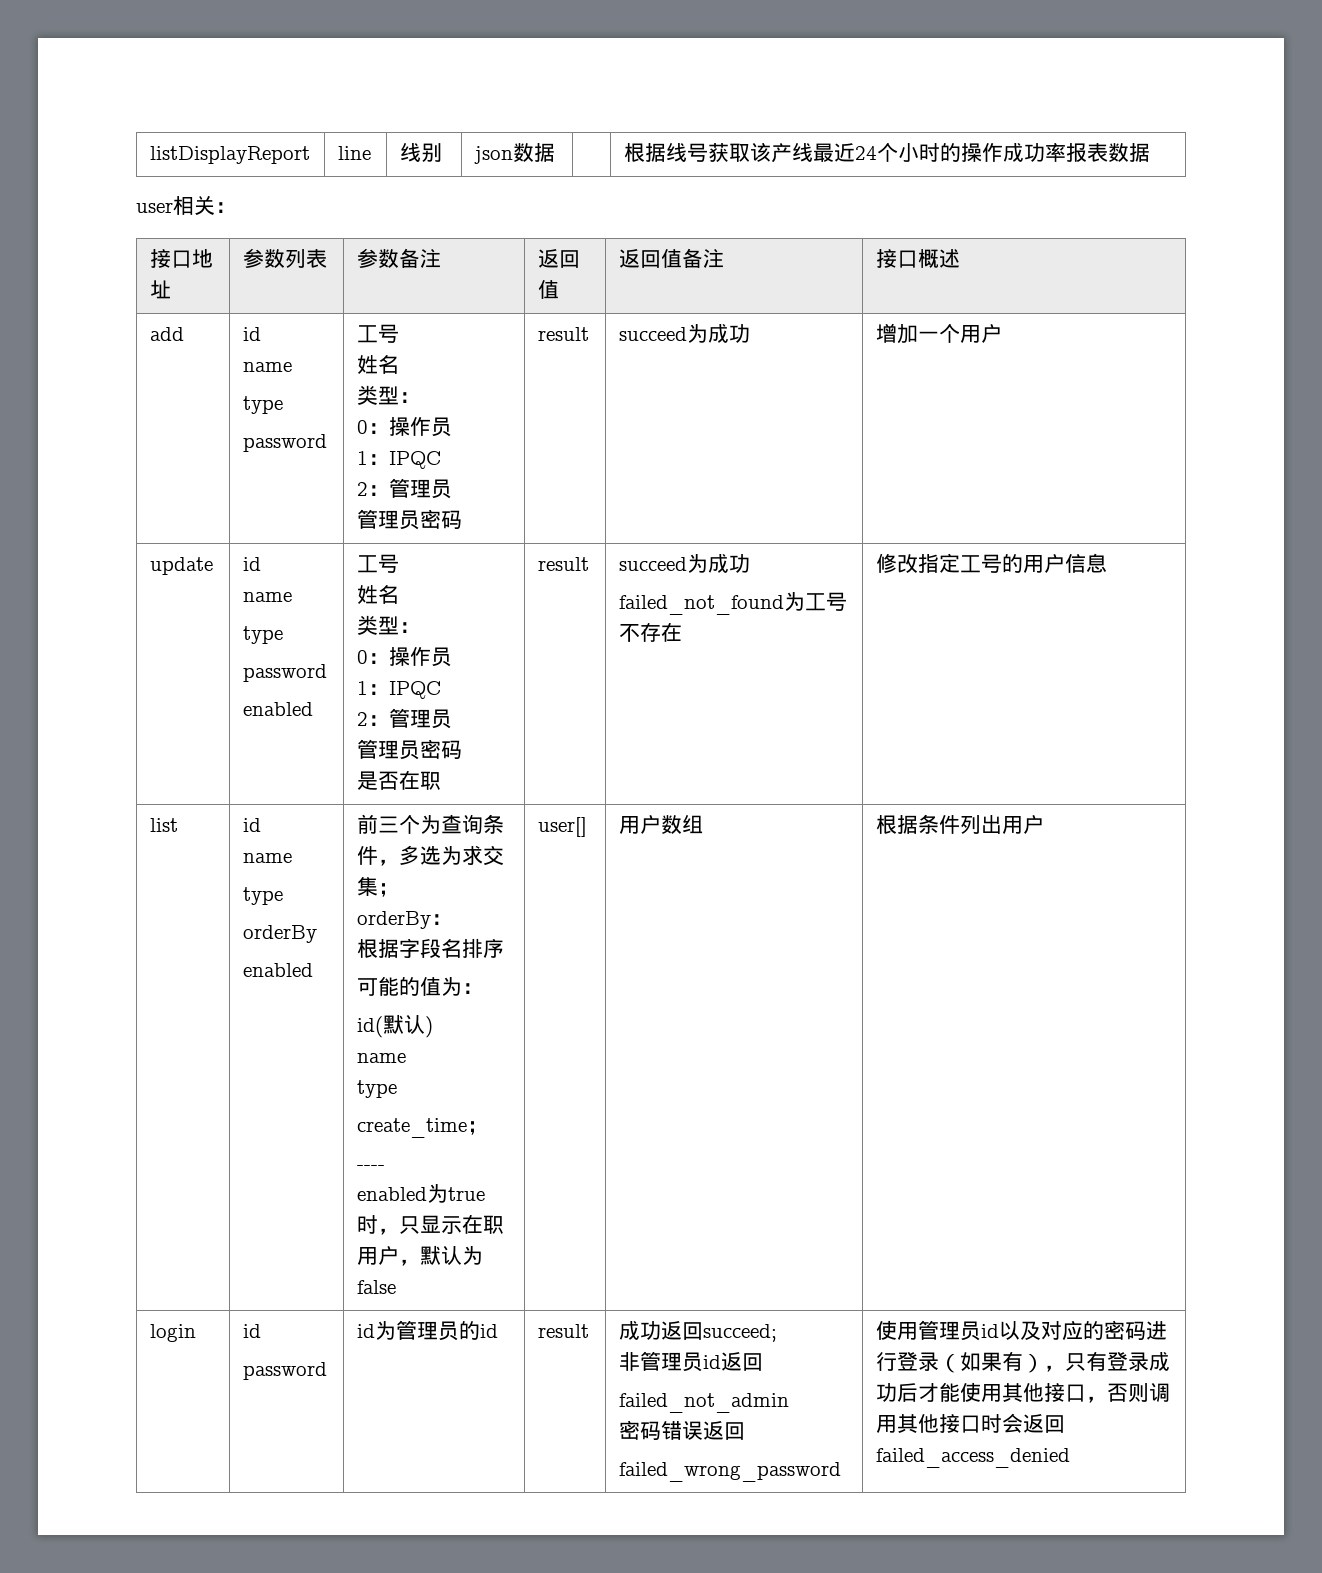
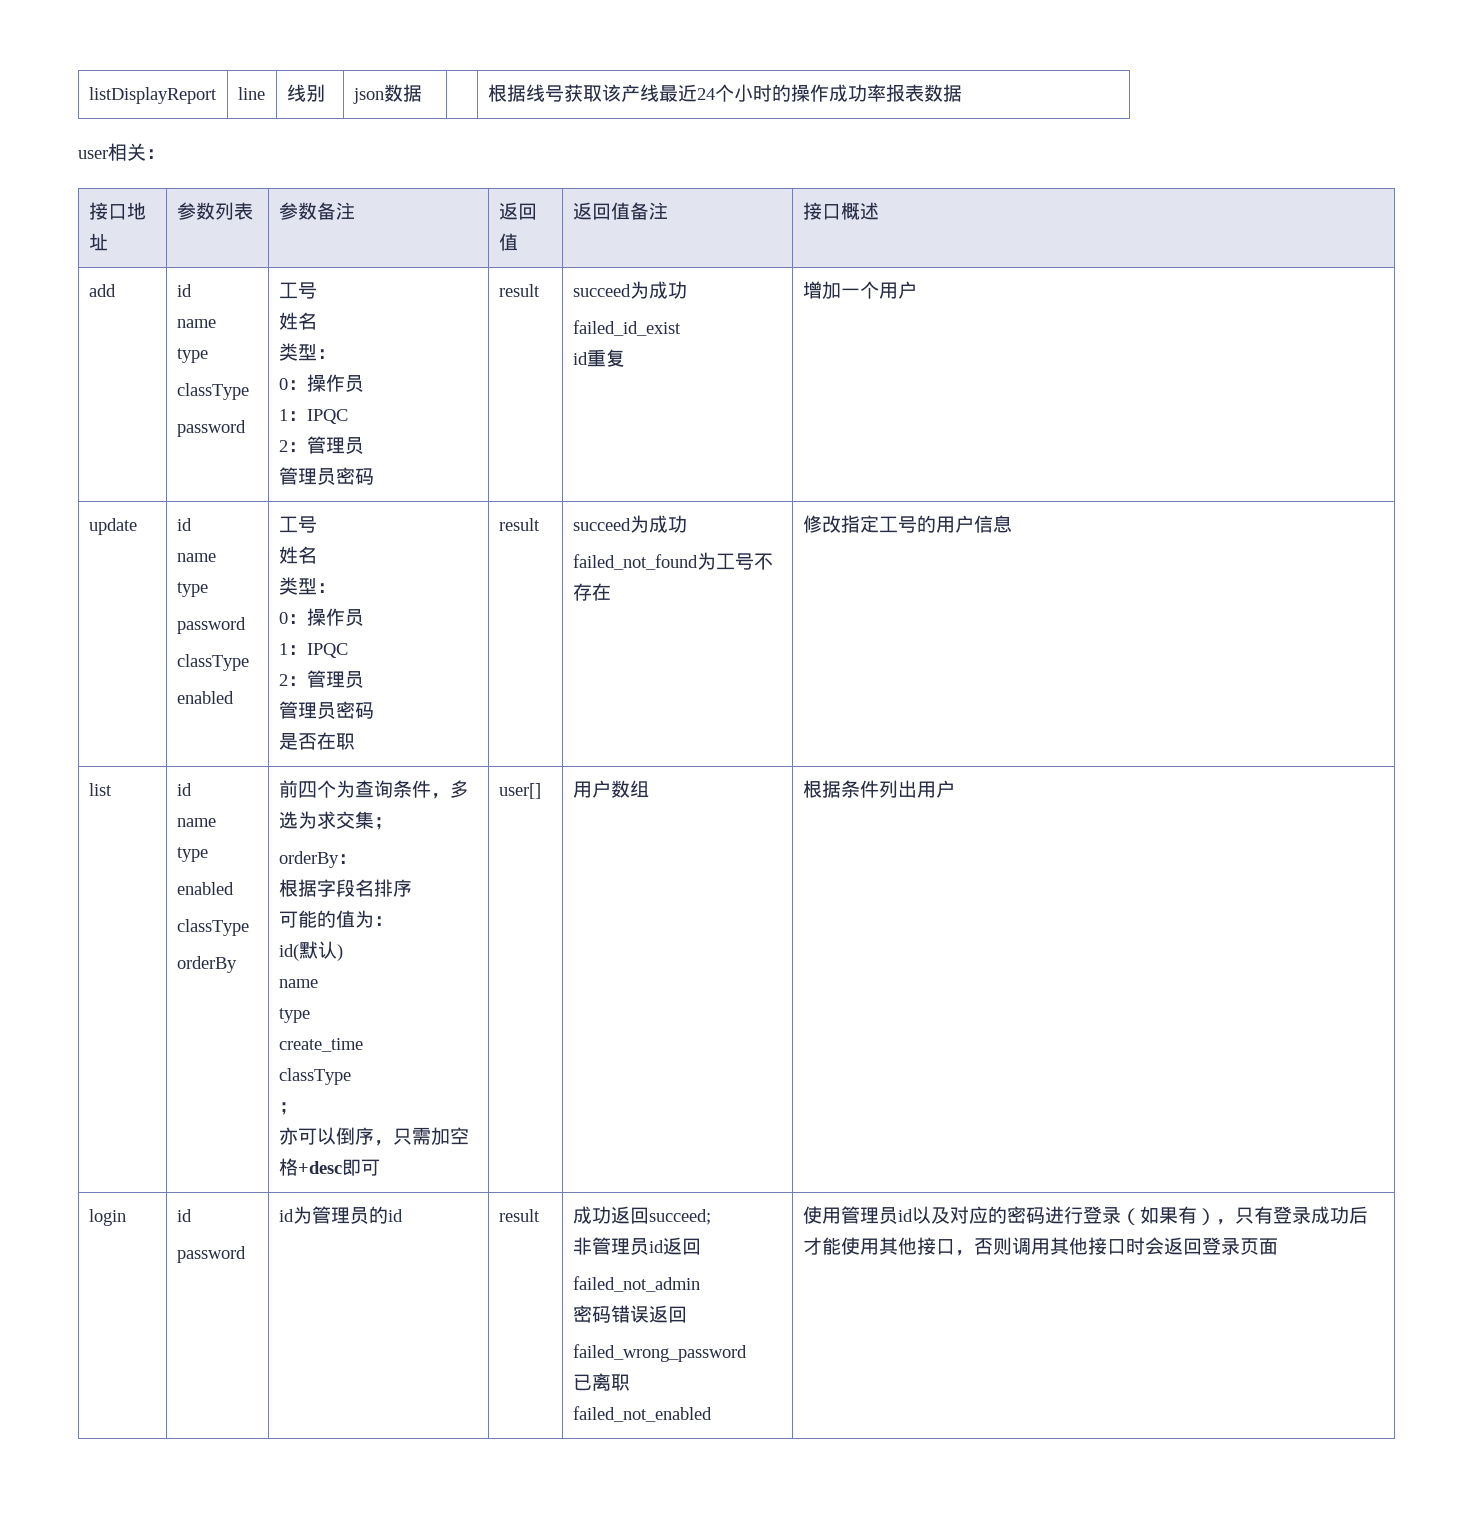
(283, 405) none -> [176,383,249,400] // classType
(750, 333) none -> [572,320,681,336] [572,349,625,367] // failed_id_exist // id重复
(327, 673) none -> [176,654,249,671] // classType
[242,925,317,943] [242,963,313,977] // orderBy // enabled -> [176,882,234,895] [176,919,249,936] [176,956,237,973] // enabled // classType // orderBy
[377,816,399,833] 三 -> [297,781,317,798] 四
[466,1121,488,1135] [356,1165,385,1170] [356,1184,485,1203] [356,1214,504,1235] [356,1245,483,1266] [356,1280,396,1294] ； // ---- // enabled为true时，只显示在职用户，默认为false -> [278,1068,351,1085] [278,1102,298,1115] [278,1127,469,1146] [278,1158,380,1176] // classType // ； // 亦可以倒序，只需加空格+desc即可
(841, 1472) none -> [572,1373,630,1391] [572,1406,712,1422] // 已离职 // failed_not_enabled
[875,1448,1070,1468] failed_access_denied -> [1201,1237,1278,1255] 登录页面

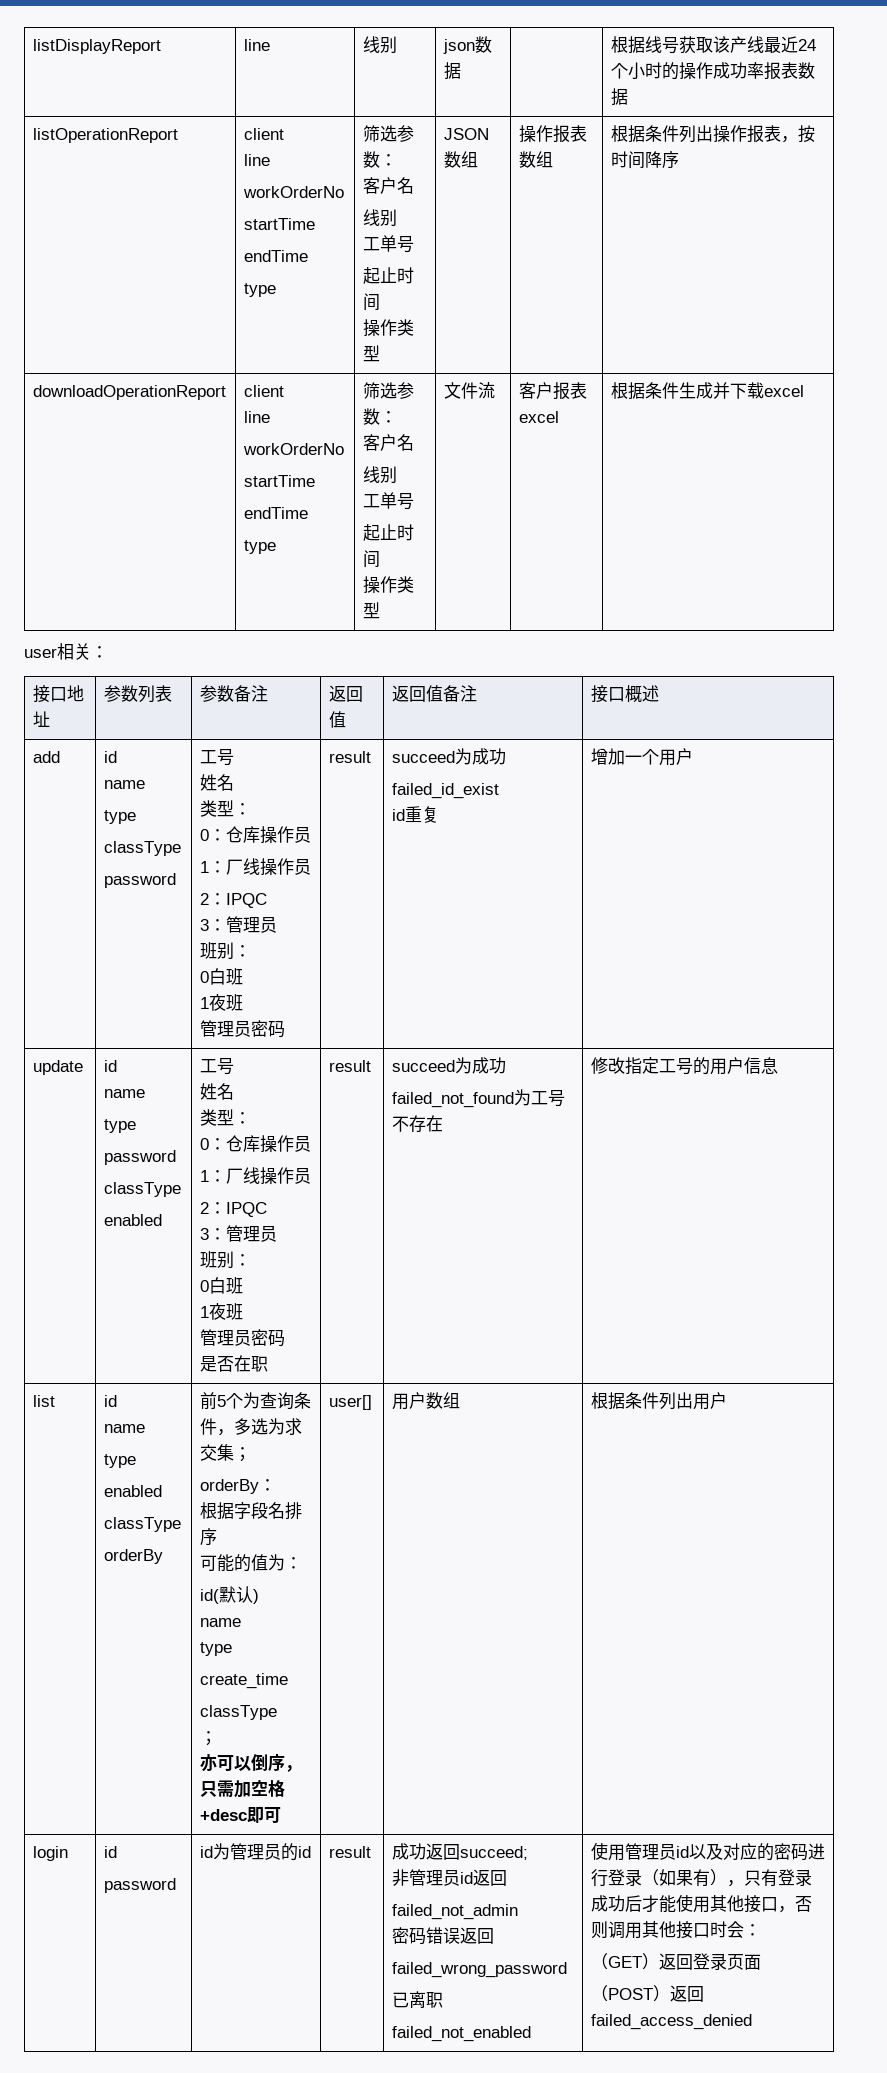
(962, 93) none -> [32,128,178,143] [243,128,284,140] [243,154,270,166] [242,186,344,198] [243,218,315,230] [243,250,308,262] [243,283,276,297] [362,125,414,142] [362,151,397,168] [362,177,414,194] [362,209,397,227] [362,235,414,253] [362,267,414,284] [362,293,380,311] [362,319,414,337] [362,345,380,362] [443,128,489,140] [443,151,478,168] [518,125,587,143] [518,151,553,168] [610,125,815,143] [610,151,679,169] [32,385,226,400] [243,385,284,397] [243,411,270,423] [242,443,344,455] [243,475,315,487] [243,507,308,519] [243,540,276,554] [362,382,414,399] [362,408,397,425] [362,434,414,451] [362,466,397,484] [362,492,414,510] [362,524,414,541] [362,550,380,568] [362,576,414,594] [362,602,380,619] [443,382,495,399] [518,382,587,400] [518,411,559,423] [610,382,804,400] // listOperationReport | client // line // workOrderNo // startTime // endTime // type | 筛选参数： // 客户名 // 线别 // 工单号 // 起止时间 // 操作类型 | JSON数组 | 操作报表数组 | 根据条件列出操作报表，按时间降序 // downloadOperationReport | client // line // workOrderNo // startTime // endTime // type | 筛选参数： // 客户名 // 线别 // 工单号 // 起止时间 // 操作类型 | 文件流 | 客户报表excel | 根据条件生成并下载excel
[306,374,364,392] [278,409,348,424] [278,436,364,454] 操作员 // 1：IPQC // 2：管理员 -> [225,826,311,844] [199,858,311,876] [199,893,267,908] [199,916,277,933] [199,942,251,960] [199,968,243,985] [199,994,243,1011] 仓库操作员 // 1：厂线操作员 // 2：IPQC // 3：管理员 // 班别： // 0白班 // 1夜班
[306,608,364,626] [278,643,348,658] [278,670,364,688] 操作员 // 1：IPQC // 2：管理员 -> [225,1135,311,1153] [199,1167,311,1185] [199,1202,267,1217] [199,1225,277,1242] [199,1251,251,1269] [199,1277,243,1294] [199,1303,243,1320] 仓库操作员 // 1：厂线操作员 // 2：IPQC // 3：管理员 // 班别： // 0白班 // 1夜班
[297,781,317,798] 四 -> [216,1395,226,1407] 5
(1164, 1246) none -> [743,1924,761,1936] [590,1953,659,1970] ： // （GET）
(1278, 1246) none -> [590,1985,704,2002] [590,2014,752,2030] // （POST）返回failed_access_denied

